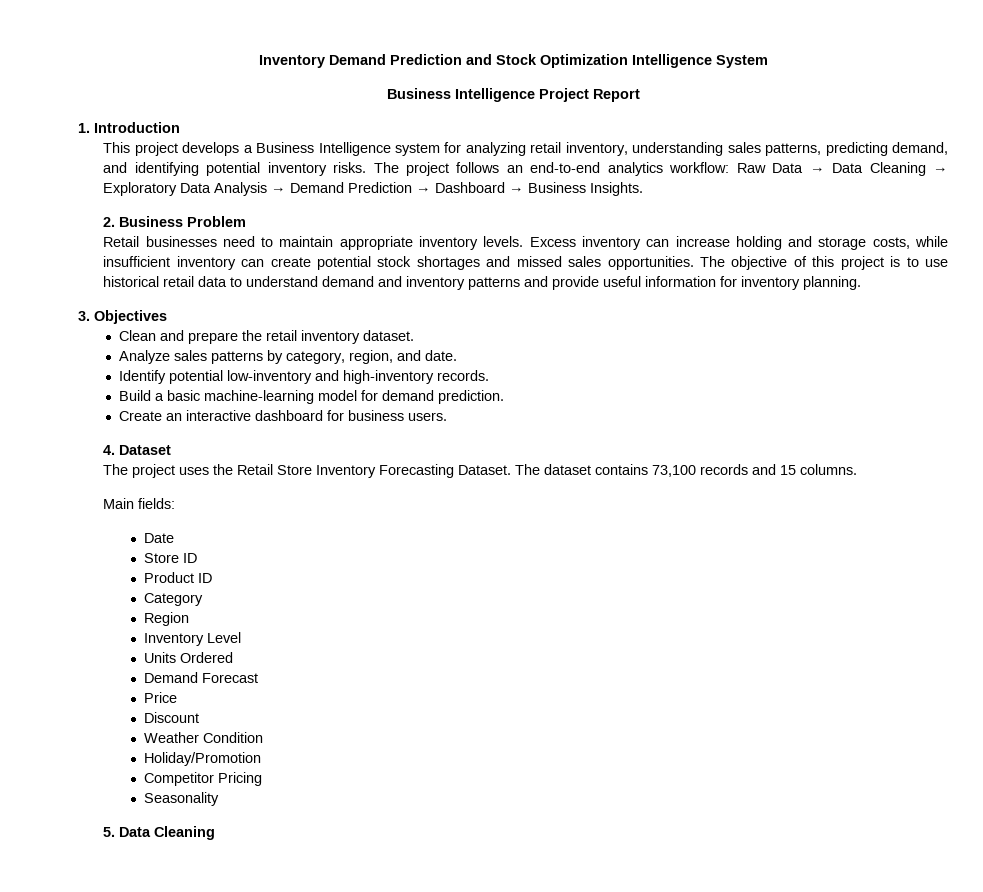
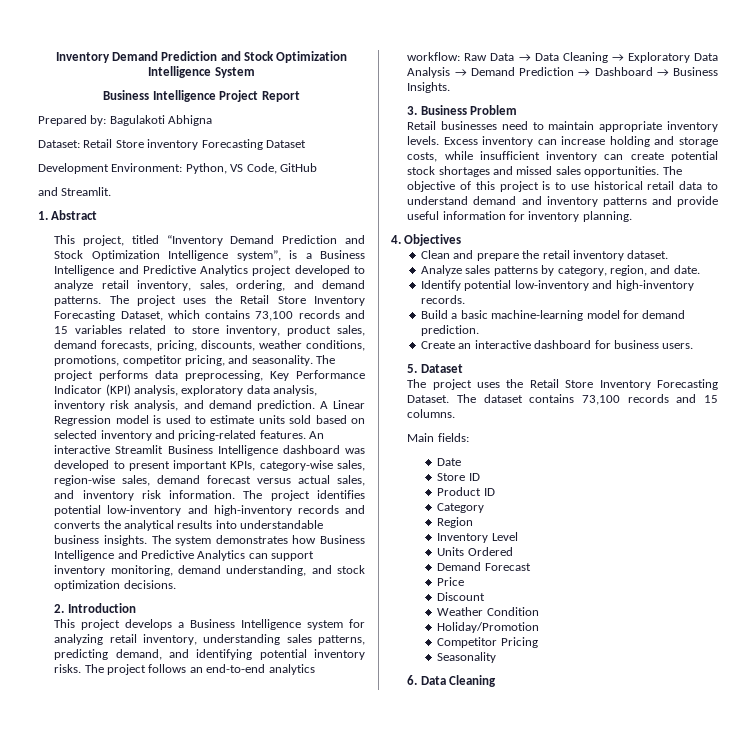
[78,123,90,133] 1. -> [38,115,213,126] [38,139,306,150] [38,163,317,174] [38,187,112,196] [38,210,98,220] [54,235,365,246] [54,250,365,261] [54,265,365,276] [54,280,366,291] [54,295,365,306] [54,310,365,321] [54,325,365,336] [54,340,365,351] [54,355,336,366] [54,370,365,381] [54,384,318,396] [54,400,365,411] [54,415,365,426] [54,430,325,441] [54,445,365,456] [54,460,365,471] [54,475,365,486] [54,490,365,501] [54,505,365,516] [54,520,324,531] [54,535,365,546] [54,550,315,561] [54,565,365,576] [54,580,176,591] [54,604,65,613] Prepared by: Bagulakoti Abhigna // Dataset: Retail Store inventory Forecasting Dataset // Development Environment: Python, VS Code, GitHub // and Streamlit. // 1. Abstract // This project, titled “Inventory Demand Prediction and Stock Optimization Intelligence system”, is a Business Intelligence and Predictive Analytics project developed to analyze retail inventory, sales, ordering, and demand patterns. The project uses the Retail Store Inventory Forecasting Dataset, which contains 73,100 records and 15 variables related to store inventory, product sales, demand forecasts, pricing, discounts, weather conditions, promotions, competitor pricing, and seasonality. The project performs data preprocessing, Key Performance Indicator (KPI) analysis, exploratory data analysis, inventory risk analysis, and demand prediction. A Linear Regression model is used to estimate units sold based on selected inventory and pricing-related features. An interactive Streamlit Business Intelligence dashboard was developed to present important KPIs, category-wise sales, region-wise sales, demand forecast versus actual sales, and inventory risk information. The project identifies potential low-inventory and high-inventory records and converts the analytical results into understandable business insights. The system demonstrates how Business Intelligence and Predictive Analytics can support inventory monitoring, demand understanding, and stock optimization decisions. // 2.
[103,217,116,227] 2. -> [407,106,418,115] 3.
[78,311,90,321] 3. -> [391,235,401,244] 4.
[103,445,116,455] 4. -> [407,364,418,373] 5.
[103,827,116,837] 5. -> [407,675,418,685] 6.

